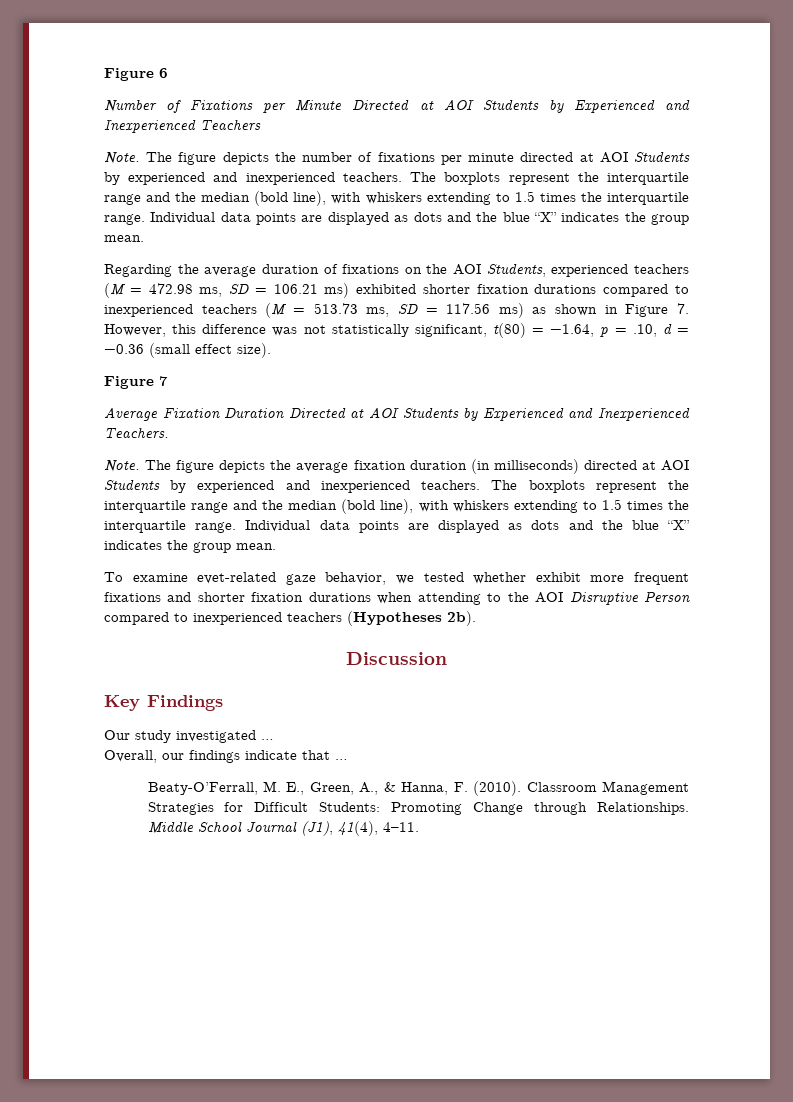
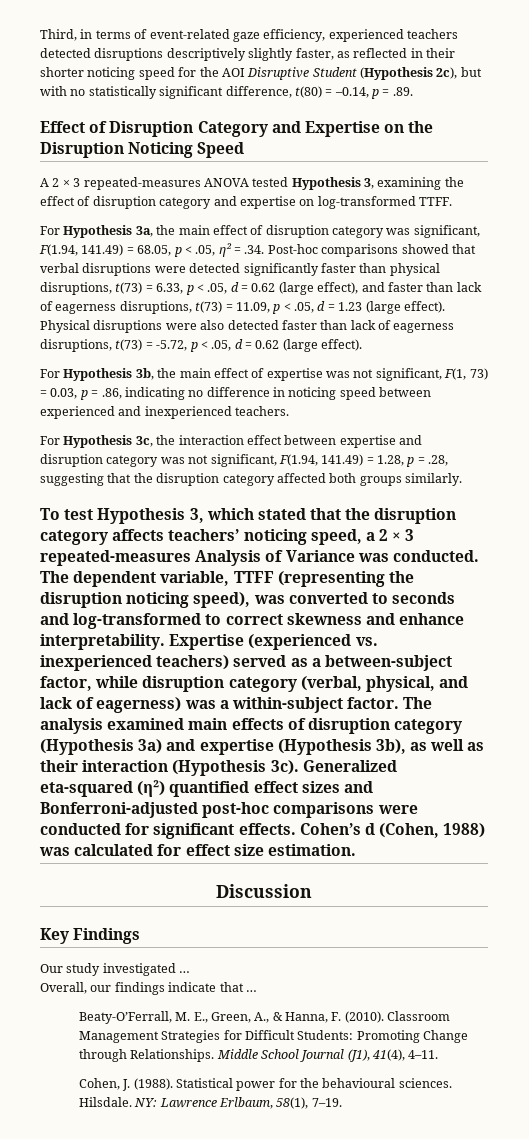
[104,68,168,81] [104,99,690,113] [104,119,261,133] [104,151,690,165] [104,172,689,185] [104,191,690,206] [104,212,689,225] [104,235,144,242] [104,263,689,277] [104,283,689,298] [104,303,690,318] [104,323,689,338] [104,343,271,358] [104,376,168,389] [104,407,691,421] [104,427,169,438] [104,459,689,474] [104,479,689,493] [104,499,690,514] [104,520,690,533] [104,540,276,553] [104,572,690,585] [104,591,690,605] [104,611,476,626] Figure 6 // Number of Fixations per Minute Directed at AOI Students by Experienced and Inexperienced Teachers // Note. The figure depicts the number of fixations per minute directed at AOI Students by experienced and inexperienced teachers. The boxplots represent the interquartile range and the median (bold line), with whiskers extending to 1.5 times the interquartile range. Individual data points are displayed as dots and the blue “X” indicates the group mean. // Regarding the average duration of fixations on the AOI Students, experienced teachers (M = 472.98 ms, SD = 106.21 ms) exhibited shorter fixation durations compared to inexperienced teachers (M = 513.73 ms, SD = 117.56 ms) as shown in Figure 7. However, this difference was not statistically significant, t(80) = −1.64, p = .10, d = −0.36 (small effect size). // Figure 7 // Average Fixation Duration Directed at AOI Students by Experienced and Inexperienced Teachers. // Note. The figure depicts the average fixation duration (in milliseconds) directed at AOI Students by experienced and inexperienced teachers. The boxplots represent the interquartile range and the median (bold line), with whiskers extending to 1.5 times the interquartile range. Individual data points are displayed as dots and the blue “X” indicates the group mean. // To examine evet-related gaze behavior, we tested whether exhibit more frequent fixations and shorter fixation durations when attending to the AOI Disruptive Person compared to inexperienced teachers (Hypotheses 2b). -> [40,29,458,42] [40,48,455,61] [40,67,482,80] [40,86,413,99] [40,121,434,137] [40,142,245,158] [40,177,464,190] [40,196,452,209] [40,225,480,238] [39,243,476,257] [40,263,440,276] [40,282,482,295] [40,301,445,314] [40,320,455,333] [40,339,363,352] [40,368,488,381] [40,387,432,400] [40,406,290,419] [40,435,422,448] [40,454,449,467] [40,473,462,486] [40,508,457,524] [40,529,415,545] [40,550,479,566] [40,571,414,587] [40,592,456,608] [40,613,465,629] [40,634,378,650] [40,655,452,671] [40,676,469,692] [40,697,433,713] [40,718,463,734] [40,739,485,755] [40,760,397,776] [40,780,373,797] [40,802,418,818] [40,823,486,839] [39,844,356,856] Third, in terms of event-related gaze efficiency, experienced teachers detected disruptions descriptively slightly faster, as reflected in their shorter noticing speed for the AOI Disruptive Student (Hypothesis 2c), but with no statistically significant difference, t(80) = –0.14, p = .89. // Effect of Disruption Category and Expertise on the Disruption Noticing Speed // A 2 × 3 repeated-measures ANOVA tested Hypothesis 3, examining the effect of disruption category and expertise on log-transformed TTFF. // For Hypothesis 3a, the main effect of disruption category was significant, F(1.94, 141.49) = 68.05, p < .05, η² = .34. Post-hoc comparisons showed that verbal disruptions were detected significantly faster than physical disruptions, t(73) = 6.33, p < .05, d = 0.62 (large effect), and faster than lack of eagerness disruptions, t(73) = 11.09, p < .05, d = 1.23 (large effect). Physical disruptions were also detected faster than lack of eagerness disruptions, t(73) = -5.72, p < .05, d = 0.62 (large effect). // For Hypothesis 3b, the main effect of expertise was not significant, F(1, 73) = 0.03, p = .86, indicating no difference in noticing speed between experienced and inexperienced teachers. // For Hypothesis 3c, the interaction effect between expertise and disruption category was not significant, F(1.94, 141.49) = 1.28, p = .28, suggesting that the disruption category affected both groups similarly. // To test Hypothesis 3, which stated that the disruption category affects teachers’ noticing speed, a 2 × 3 repeated-measures Analysis of Variance was conducted. The dependent variable, TTFF (representing the disruption noticing speed), was converted to seconds and log-transformed to correct skewness and enhance interpretability. Expertise (experienced vs. inexperienced teachers) served as a between-subject factor, while disruption category (verbal, physical, and lack of eagerness) was a within-subject factor. The analysis examined main effects of disruption category (Hypothesis 3a) and expertise (Hypothesis 3b), as well as their interaction (Hypothesis 3c). Generalized eta-squared (η²) quantified effect sizes and Bonferroni-adjusted post-hoc comparisons were conducted for significant effects. Cohen’s d (Cohen, 1988) was calculated for effect size estimation.
(419, 827) none -> [78,1078,452,1091] [78,1097,342,1109] // Cohen, J. (1988). Statistical power for the behavioural sciences. Hilsdale. NY: Lawrence Erlbaum, 58(1), 7–19.

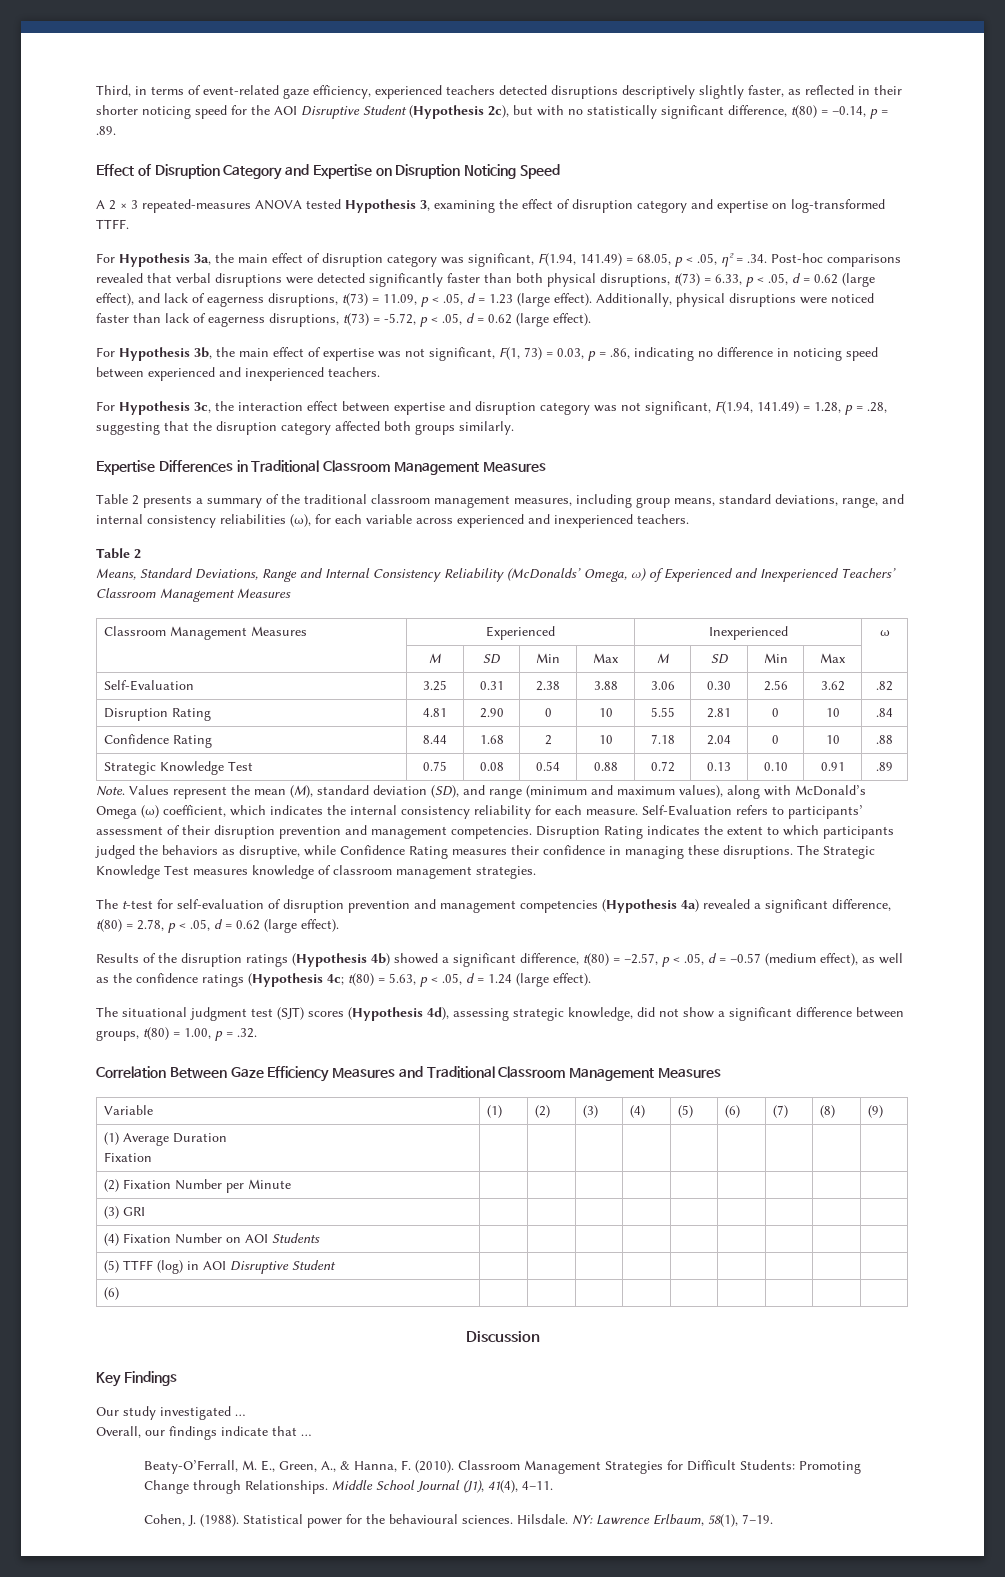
[408,121,434,133] the -> (392, 172) none
[401,244,449,254] showed -> [96,273,143,283] revealed
(387, 268) none -> [516,273,543,283] both
[387,282,454,292] faster than -> (160, 298) none
[40,320,279,333] Physical disruptions were also detected -> [596,293,874,307] Additionally, physical disruptions were noticed
[40,508,457,524] [40,529,415,545] [40,550,479,566] [40,571,414,587] [40,592,456,608] [40,613,465,629] [40,634,378,650] [40,655,452,671] [40,676,469,692] [40,697,433,713] [40,718,463,734] [40,739,485,755] [40,760,397,776] [40,780,373,797] [40,802,418,818] [40,823,486,839] [39,844,356,856] To test Hypothesis 3, which stated that the disruption category affects teachers’ noticing speed, a 2 × 3 repeated-measures Analysis of Variance was conducted. The dependent variable, TTFF (representing the disruption noticing speed), was converted to seconds and log-transformed to correct skewness and enhance interpretability. Expertise (experienced vs. inexperienced teachers) served as a between-subject factor, while disruption category (verbal, physical, and lack of eagerness) was a within-subject factor. The analysis examined main effects of disruption category (Hypothesis 3a) and expertise (Hypothesis 3b), as well as their interaction (Hypothesis 3c). Generalized eta-squared (η²) quantified effect sizes and Bonferroni-adjusted post-hoc comparisons were conducted for significant effects. Cohen’s d (Cohen, 1988) was calculated for effect size estimation. -> [96,460,546,475] [96,494,904,508] [96,514,689,528] [96,548,141,559] [96,568,896,582] [96,588,291,602] [103,626,307,640] [485,626,555,640] [708,626,788,640] [879,630,890,636] [428,653,441,663] [482,654,501,664] [536,653,560,663] [593,653,619,663] [656,653,669,663] [710,654,729,664] [763,653,788,663] [820,653,846,663] [103,680,194,691] [422,680,447,691] [479,681,504,690] [536,681,560,691] [593,681,618,690] [650,681,675,690] [707,681,731,690] [763,680,788,691] [820,681,845,691] [876,681,893,691] [103,708,211,721] [422,708,447,717] [479,708,504,718] [544,708,552,717] [598,708,613,717] [650,707,675,717] [707,708,731,718] [772,708,779,717] [825,708,840,717] [876,708,893,717] [103,734,212,748] [422,735,447,744] [479,735,504,744] [544,735,552,745] [598,735,613,744] [650,734,675,744] [707,735,731,745] [772,735,779,744] [825,735,840,744] [876,735,893,744] [103,761,253,775] [422,761,447,771] [479,762,504,771] [536,761,560,771] [593,762,618,771] [650,761,675,772] [707,762,731,771] [763,762,788,771] [820,762,845,771] [876,762,893,771] [96,785,866,799] [96,805,863,819] [96,825,894,839] [95,845,875,859] [96,865,536,879] [96,899,891,913] [96,919,339,933] [96,953,903,967] [96,973,591,987] [96,1007,904,1021] [96,1027,257,1041] [96,1066,722,1082] [103,1105,153,1115] [486,1105,502,1118] [534,1105,550,1118] [582,1105,598,1118] [629,1105,645,1118] [677,1105,693,1118] [724,1105,740,1118] [772,1105,788,1118] [819,1105,835,1118] [867,1105,883,1118] [103,1132,227,1146] [103,1152,152,1162] [103,1179,291,1193] [103,1206,145,1219] [103,1233,320,1246] [103,1260,336,1274] [103,1287,119,1300] Expertise Differences in Traditional Classroom Management Measures // Table 2 presents a summary of the traditional classroom management measures, including group means, standard deviations, range, and internal consistency reliabilities (ω), for each variable across experienced and inexperienced teachers. // Table 2 // Means, Standard Deviations, Range and Internal Consistency Reliability (McDonalds’ Omega, ω) of Experienced and Inexperienced Teachers’ Classroom Management Measures // Classroom Management Measures | Experienced | Inexperienced | ω // | M | SD | Min | Max | M | SD | Min | Max | // Self-Evaluation | 3.25 | 0.31 | 2.38 | 3.88 | 3.06 | 0.30 | 2.56 | 3.62 | .82 // Disruption Rating | 4.81 | 2.90 | 0 | 10 | 5.55 | 2.81 | 0 | 10 | .84 // Confidence Rating | 8.44 | 1.68 | 2 | 10 | 7.18 | 2.04 | 0 | 10 | .88 // Strategic Knowledge Test | 0.75 | 0.08 | 0.54 | 0.88 | 0.72 | 0.13 | 0.10 | 0.91 | .89 // Note. Values represent the mean (M), standard deviation (SD), and range (minimum and maximum values), along with McDonald’s Omega (ω) coefficient, which indicates the internal consistency reliability for each measure. Self-Evaluation refers to participants’ assessment of their disruption prevention and management competencies. Disruption Rating indicates the extent to which participants judged the behaviors as disruptive, while Confidence Rating measures their confidence in managing these disruptions. The Strategic Knowledge Test measures knowledge of classroom management strategies. // The t-test for self-evaluation of disruption prevention and management competencies (Hypothesis 4a) revealed a significant difference, t(80) = 2.78, p < .05, d = 0.62 (large effect). // Results of the disruption ratings (Hypothesis 4b) showed a significant difference, t(80) = –2.57, p < .05, d = –0.57 (medium effect), as well as the confidence ratings (Hypothesis 4c; t(80) = 5.63, p < .05, d = 1.24 (large effect). // The situational judgment test (SJT) scores (Hypothesis 4d), assessing strategic knowledge, did not show a significant difference between groups, t(80) = 1.00, p = .32. // Correlation Between Gaze Efficiency Measures and Traditional Classroom Management Measures // Variable | (1) | (2) | (3) | (4) | (5) | (6) | (7) | (8) | (9) // (1) Average Duration // Fixation | | | | | | | | | // (2) Fixation Number per Minute | | | | | | | | | // (3) GRI | | | | | | | | | // (4) Fixation Number on AOI Students | | | | | | | | | // (5) TTFF (log) in AOI Disruptive Student | | | | | | | | | // (6) | | | | | | | | |

